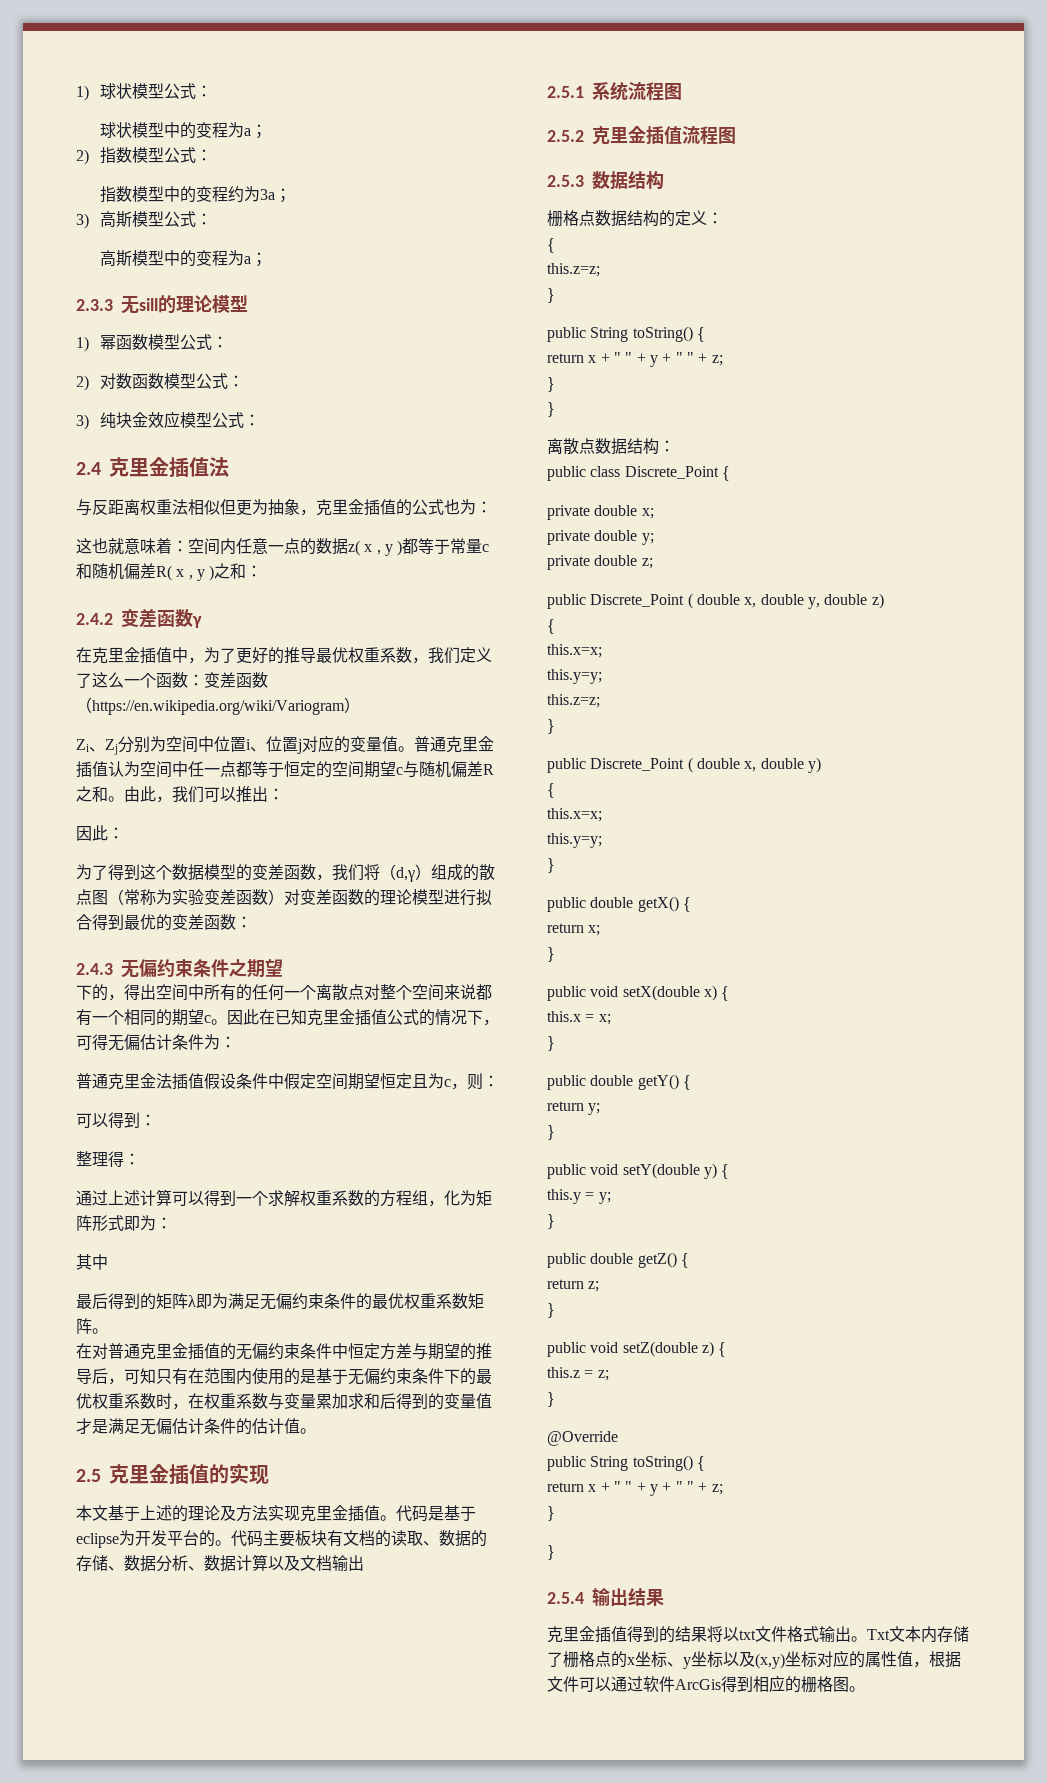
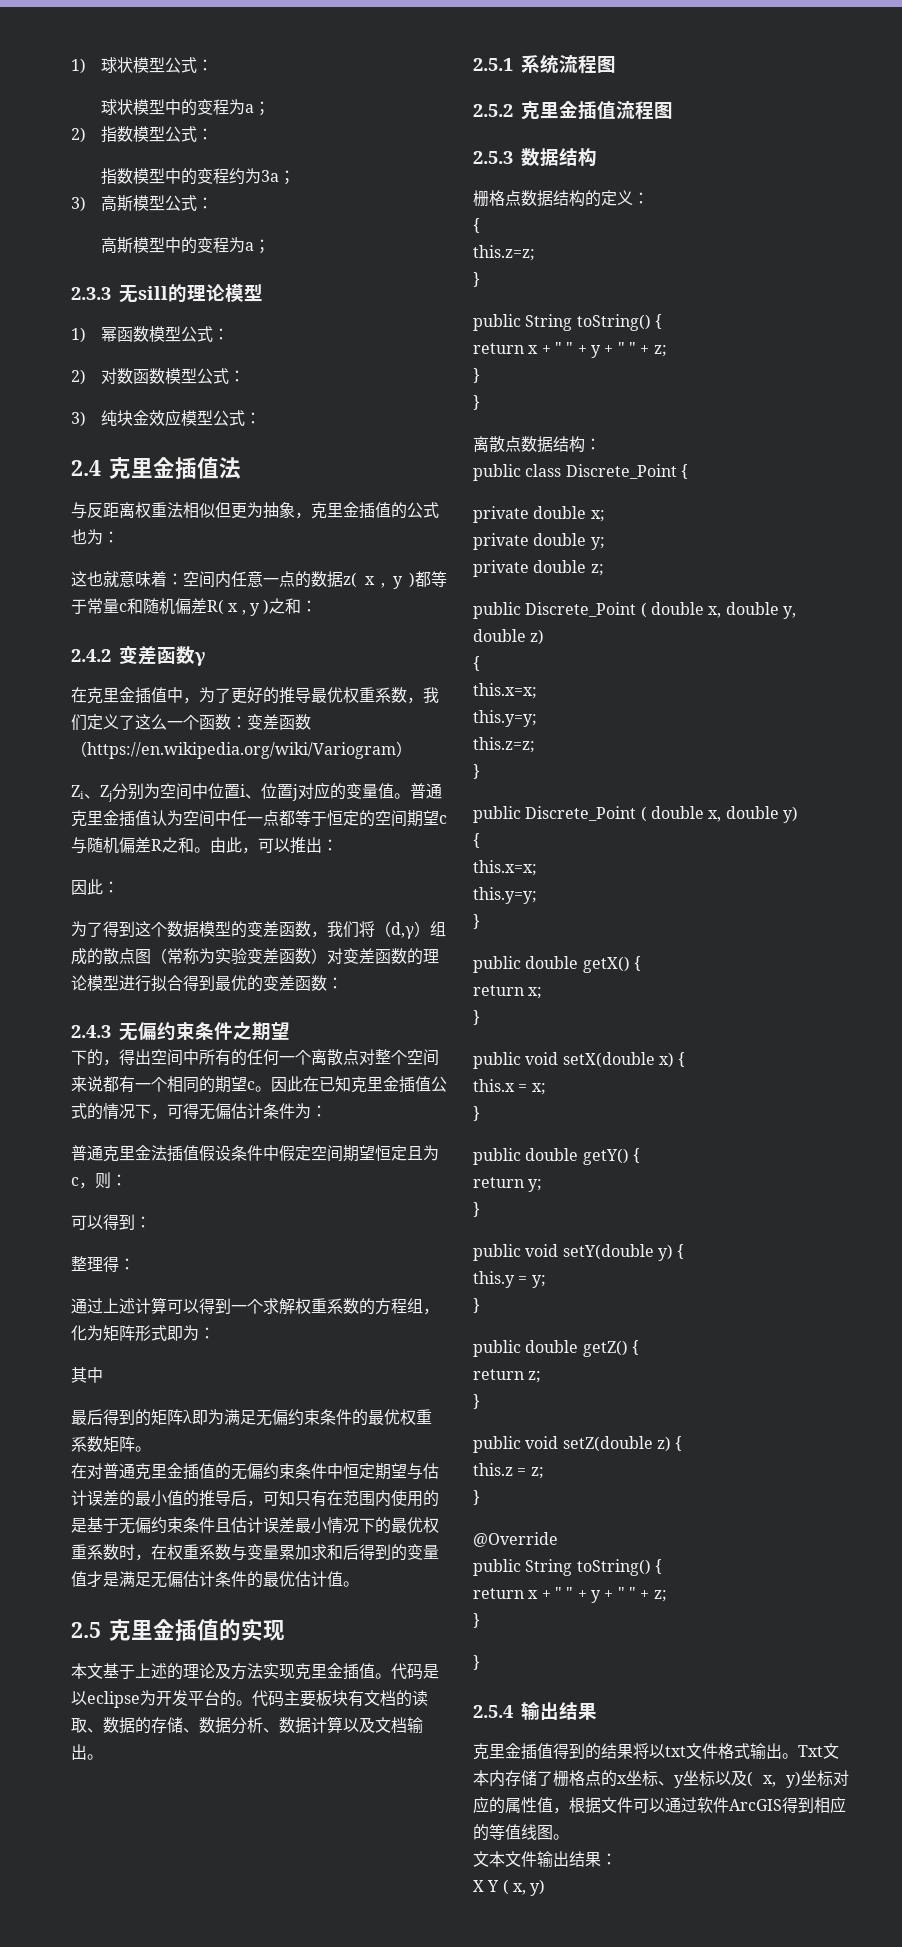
[172,786,204,803] 我们 -> (258, 850) none
[380,1343,460,1360] 方差与期望 -> [375,1463,439,1480] [71,1490,183,1507] 期望与估计误差的最小值
(444, 1376) none -> [215,1517,359,1534] 且估计误差最小情况
(252, 1426) none -> [263,1571,295,1587] 最优
[444,1505,476,1521] 基于 -> [71,1691,87,1705] 以
(364, 1563) none -> [87,1754,103,1760] 。
[755,1653,785,1669] (x,y) -> [747,1771,801,1788] ( x, y)
[675,1679,721,1690] ArcGis -> [729,1799,782,1811] ArcGIS
[801,1676,833,1693] 栅格 -> [489,1824,537,1840] 等值线
(865, 1689) none -> [473,1851,617,1867] [473,1879,546,1896] // 文本文件输出结果： // X Y ( x, y)

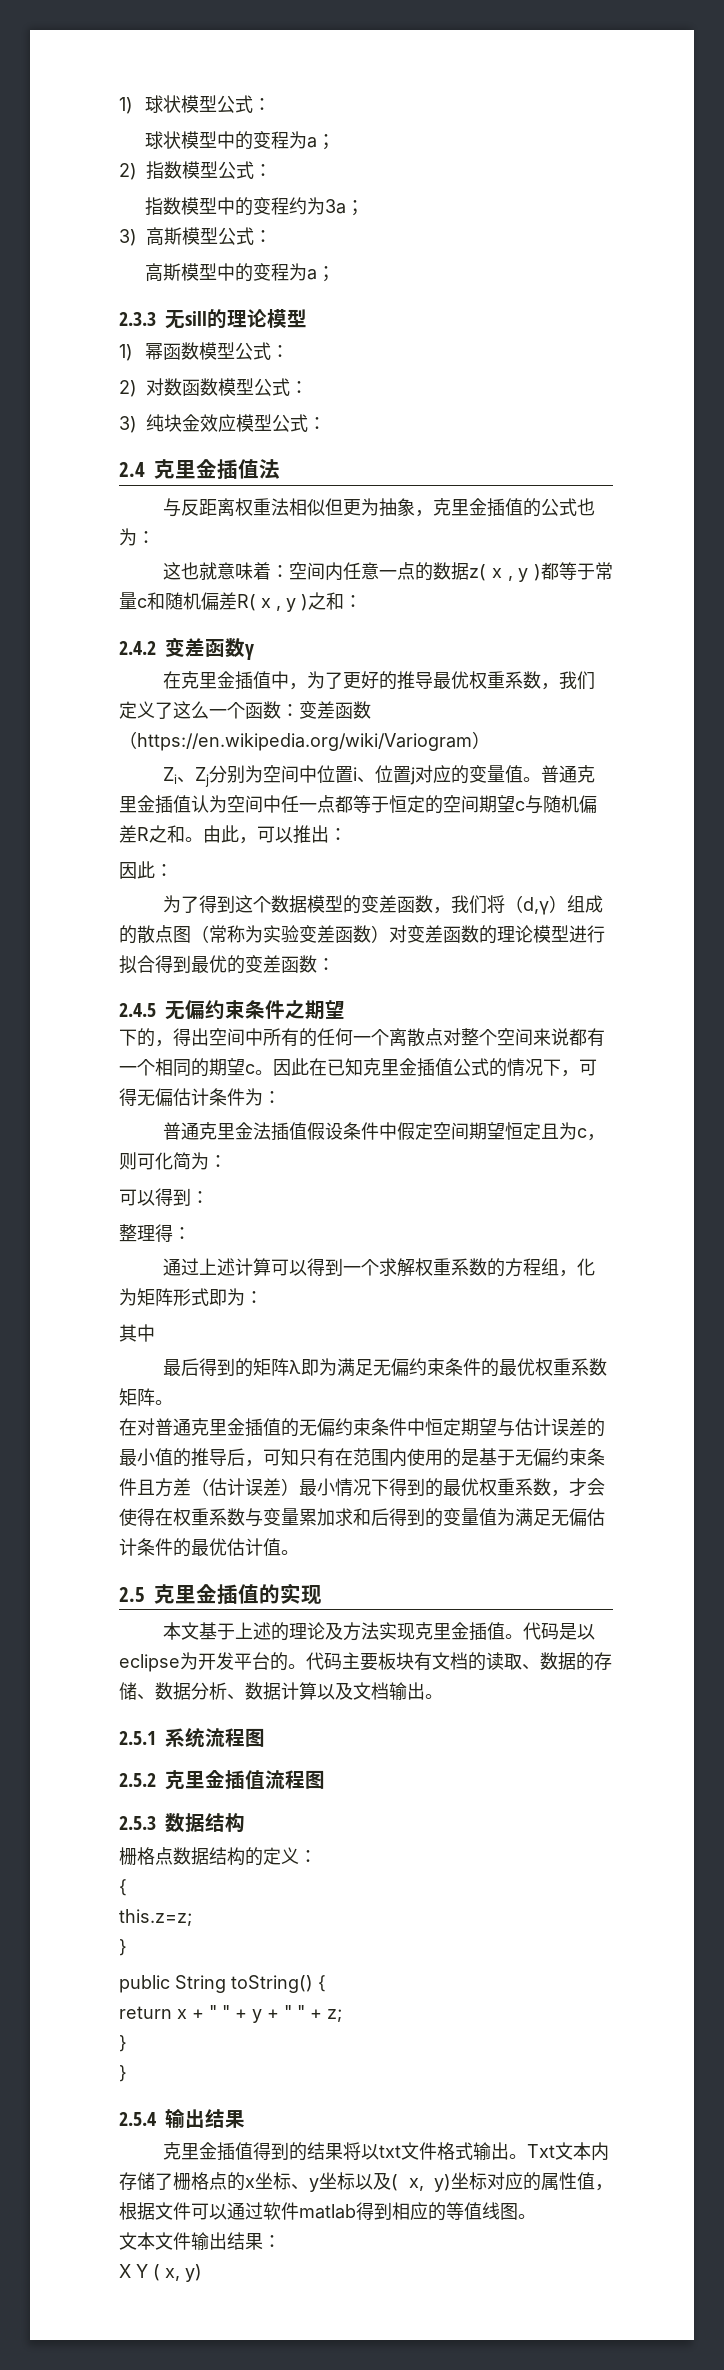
[71,1025,111,1038] 2.4.3 -> [119,1003,156,1017] 2.4.5
(111, 1180) none -> [137,1152,209,1170] 可化简为
[231,1517,295,1533] 估计误差 -> [155,1478,299,1497] 方差（估计误差）
[375,1517,439,1534] [71,1544,151,1561] 的最优权重系数时， -> [389,1478,605,1497] [119,1508,155,1526] 得到的最优权重系数，才会使得
[87,1571,119,1587] 才是 -> [497,1508,515,1526] 为
[473,436,601,453] [473,464,688,481] [473,506,605,523] [473,533,605,550] [473,560,604,577] [473,602,796,619] [473,629,545,645] [473,656,480,671] [473,683,537,699] [473,710,537,727] [473,737,535,753] [473,764,480,779] [473,806,798,823] [473,833,480,848] [473,860,537,876] [473,887,537,904] [473,914,480,929] [473,956,641,973] [473,985,543,999] [473,1010,480,1025] [473,1052,686,1069] [473,1079,546,1095] [473,1106,480,1121] [473,1148,640,1165] [473,1177,543,1192] [473,1202,480,1217] [473,1244,685,1261] [473,1271,546,1288] [473,1298,480,1313] [473,1340,639,1357] [473,1369,542,1383] [473,1394,480,1409] [473,1436,683,1453] [473,1463,544,1479] [473,1490,480,1505] [473,1532,558,1547] [473,1559,662,1576] [473,1587,667,1603] [473,1613,480,1628] [473,1655,480,1670] // 离散点数据结构： // public class Discrete_Point { // private double x; // private double y; // private double z; // public Discrete_Point ( double x, double y, double z) // { // this.x=x; // this.y=y; // this.z=z; // } // public Discrete_Point ( double x, double y) // { // this.x=x; // this.y=y; // } // public double getX() { // return x; // } // public void setX(double x) { // this.x = x; // } // public double getY() { // return y; // } // public void setY(double y) { // this.y = y; // } // public double getZ() { // return z; // } // public void setZ(double z) { // this.z = z; // } // @Override // public String toString() { // return x + " " + y + " " + z; // } // } -> (127, 2073) none
[729,1799,782,1811] ArcGIS -> [299,2204,356,2219] matlab

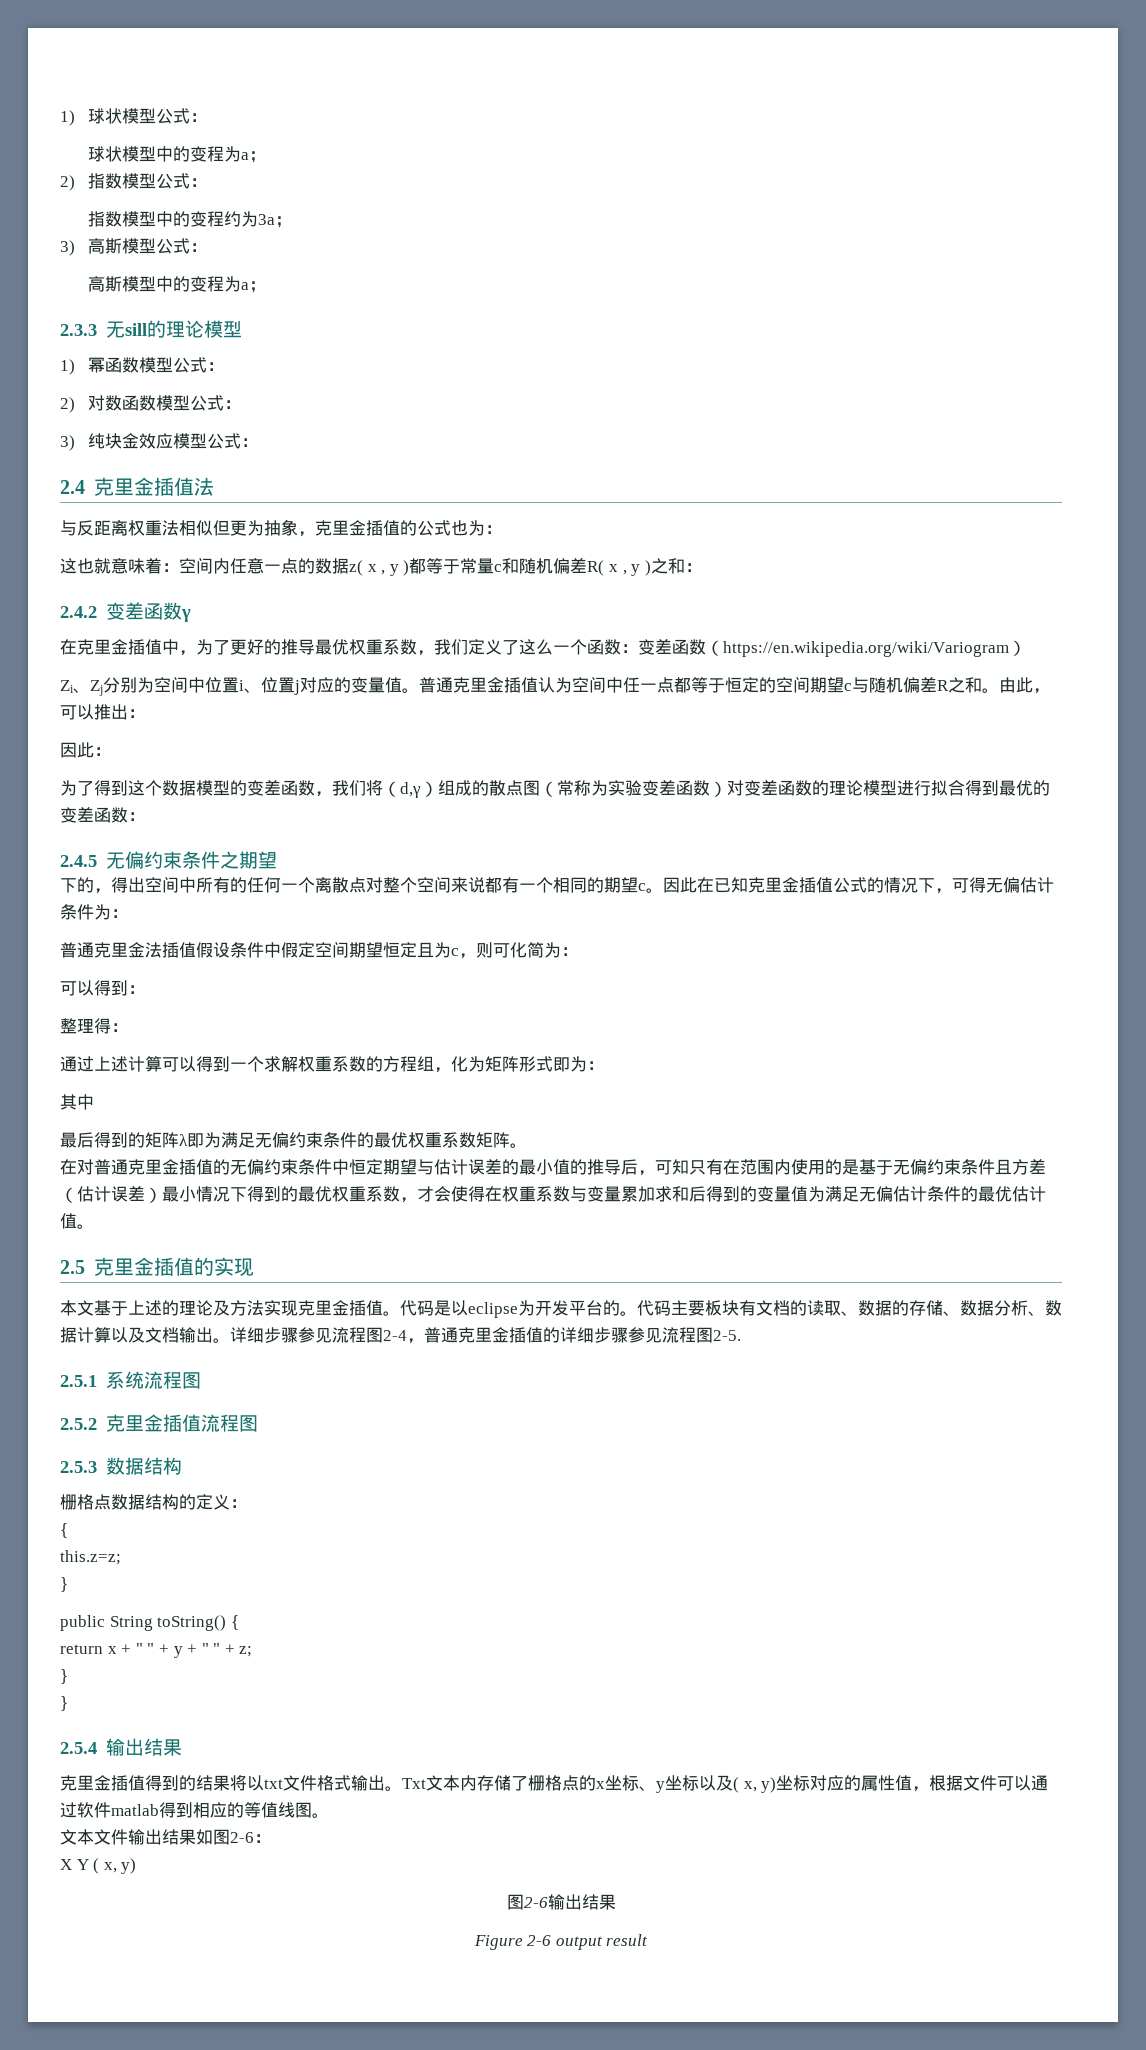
(443, 1696) none -> [230,1327,741,1344] 详细步骤参见流程图2-4，普通克里金插值的详细步骤参见流程图2-5.
(263, 2241) none -> [196,1829,254,1845] 如图2-6
(202, 2273) none -> [506,1894,616,1910] [473,1934,649,1950] // 图2-6输出结果 // Figure 2-6 output result

